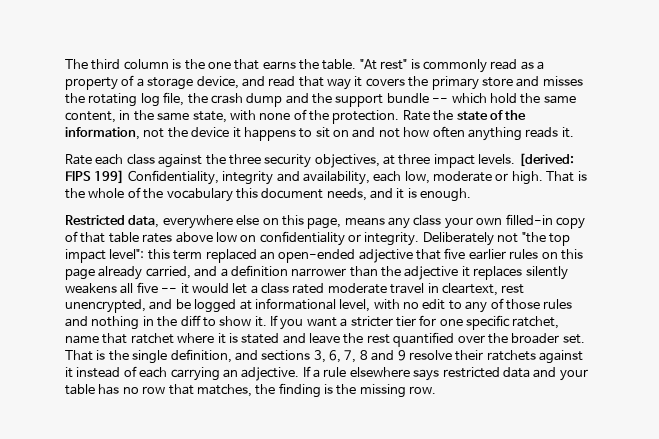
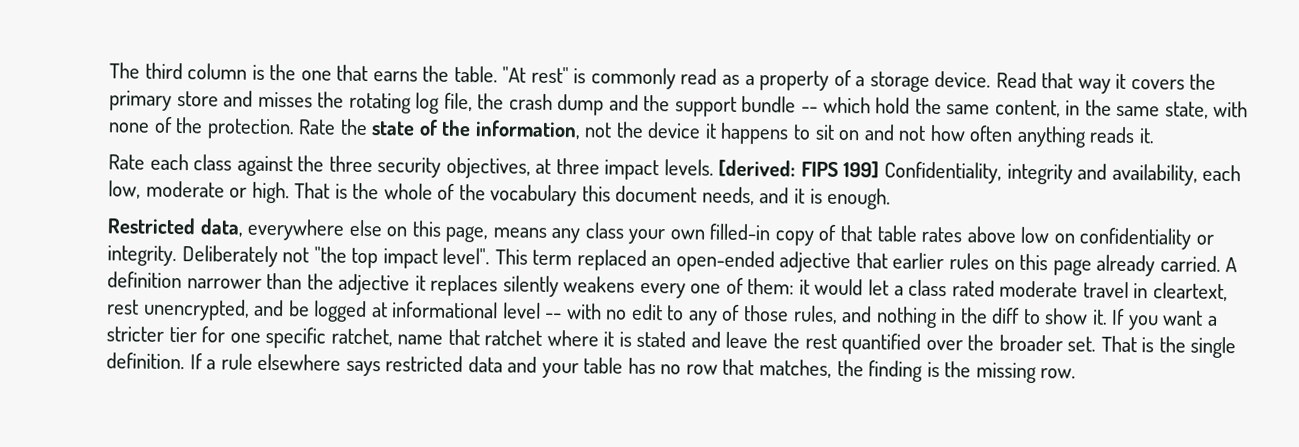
[196,76,296,89] device, and read -> [934,70,1037,89] device. Read
[109,249,170,260] level": this -> [442,247,528,265] level". This
[444,248,466,259] five -> (888, 260) none
[145,266,228,279] carried, and a -> [1159,255,1238,273] carried. A
[120,282,178,294] all five -- -> [639,277,795,299] every one of them:
[339,299,371,312] level, -> [501,302,563,320] level --
[543,299,573,309] rules -> [792,305,838,324] rules,
[170,349,583,364] [65,366,300,381] definition, and sections 3, 6, 7, 8 and 9 resolve their ratchets against it instead of each carrying an adjective. -> [106,352,185,370] definition.

